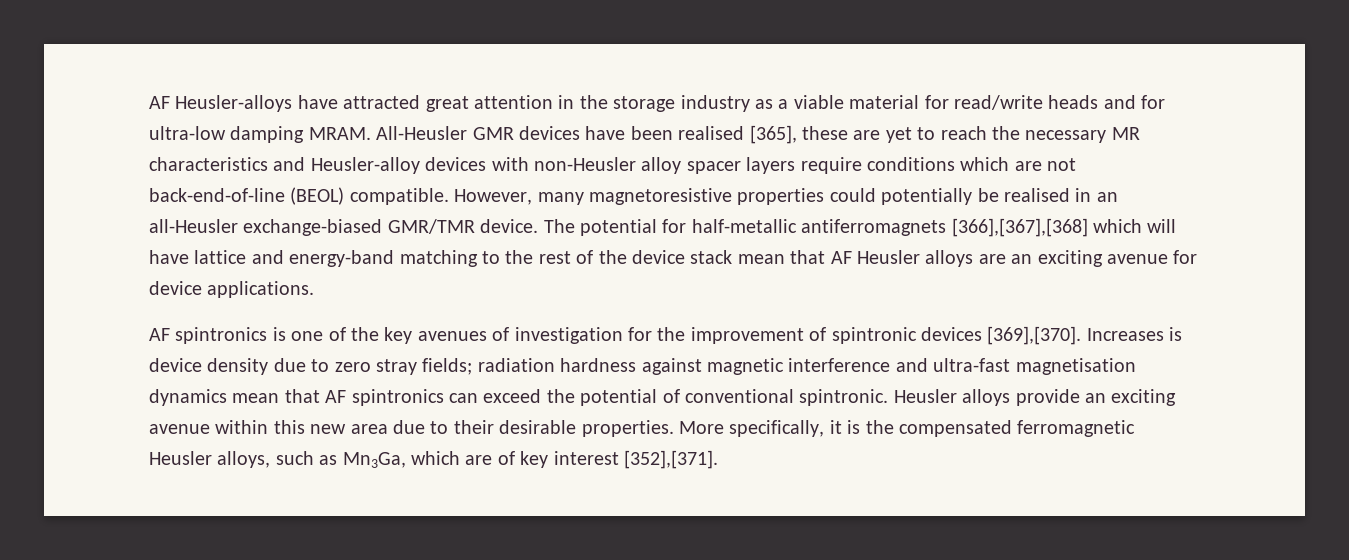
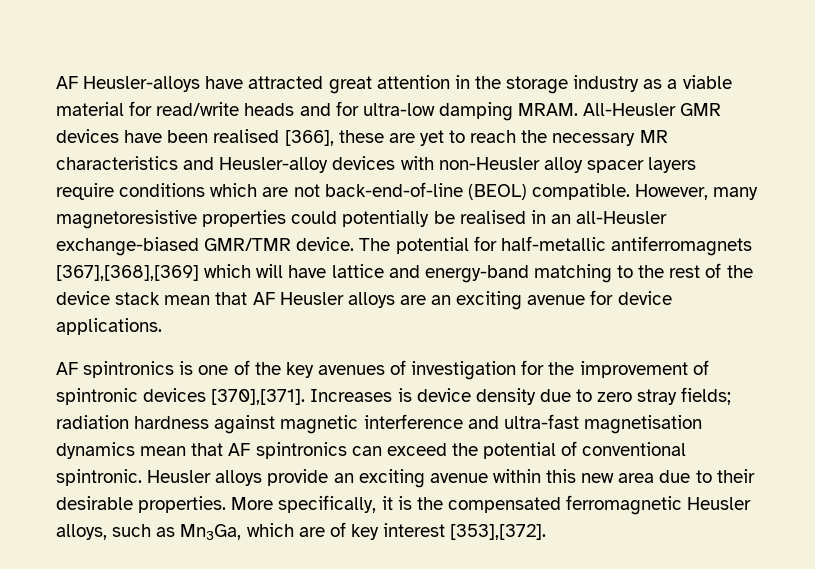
[749,125,797,144] [365], -> [284,130,334,146] [366],
[951,218,1088,237] [366],[367],[368] -> [56,265,199,281] [367],[368],[369]
[987,326,1082,345] [369],[370]. -> [211,389,306,405] [370],[371].
[623,450,718,469] [352],[371]. -> [450,524,547,540] [353],[372].

